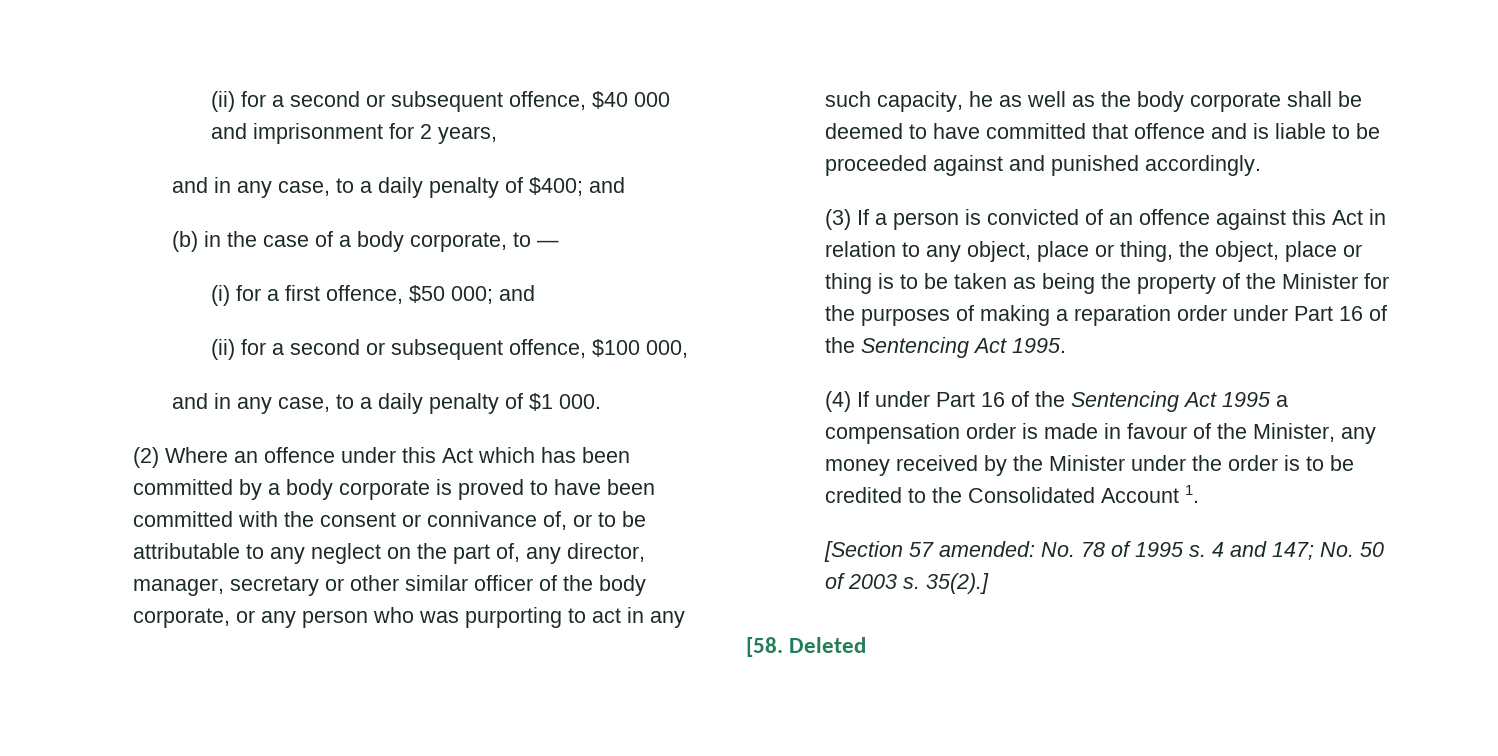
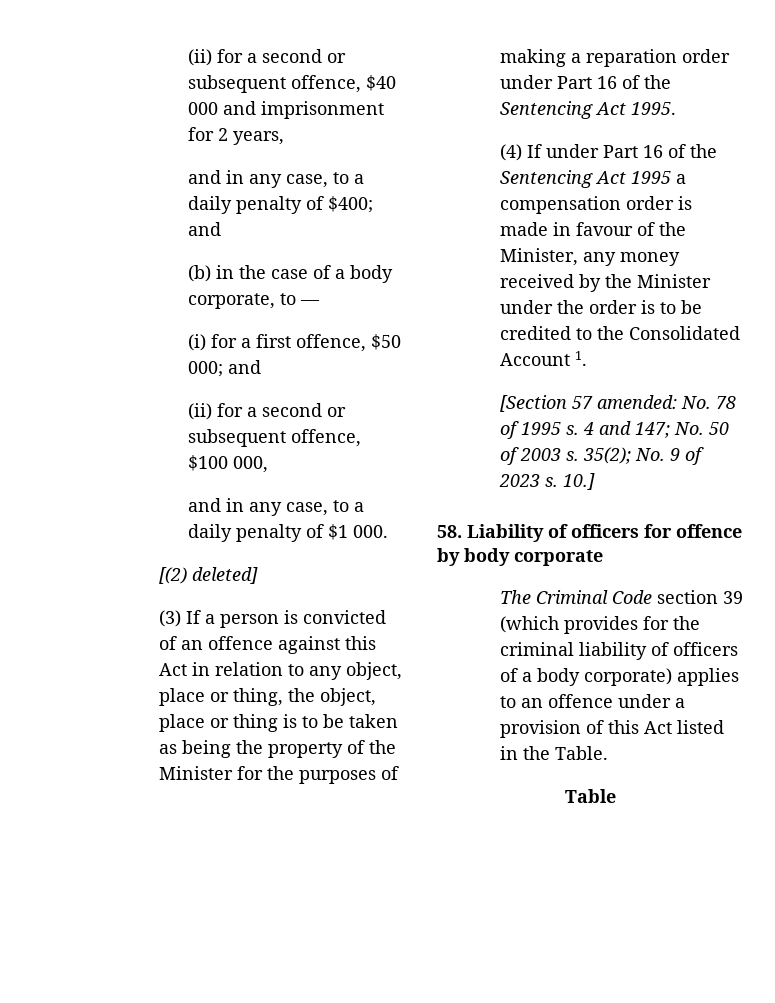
[132,447,630,468] [132,479,655,500] [132,511,646,530] [132,543,645,564] [132,575,646,596] [132,607,685,628] [824,91,1362,112] [824,123,1380,139] [824,155,1261,176] (2) Where an offence under this Act which has been committed by a body corporate is proved to have been committed with the consent or connivance of, or to be attributable to any neglect on the part of, any director, manager, secretary or other similar officer of the body corporate, or any person who was purporting to act in any such capacity, he as well as the body corporate shall be deemed to have committed that offence and is liable to be proceeded against and punished accordingly. -> [158,567,258,584] [(2) deleted]
[925,573,989,594] [746,637,867,657] 35(2).] // [58. Deleted -> [582,447,704,465] [498,473,595,490] [437,524,742,542] [437,548,603,566] [499,590,743,604] [499,616,700,634] [499,642,738,660] [499,668,739,686] [499,694,685,708] [499,720,724,738] [499,746,608,760] [565,789,616,803] 35(2); No. 9 of 2023 s. 10.] // 58. Liability of officers for offence by body corporate // The Criminal Code section 39 (which provides for the criminal liability of officers of a body corporate) applies to an offence under a provision of this Act listed in the Table. // Table

